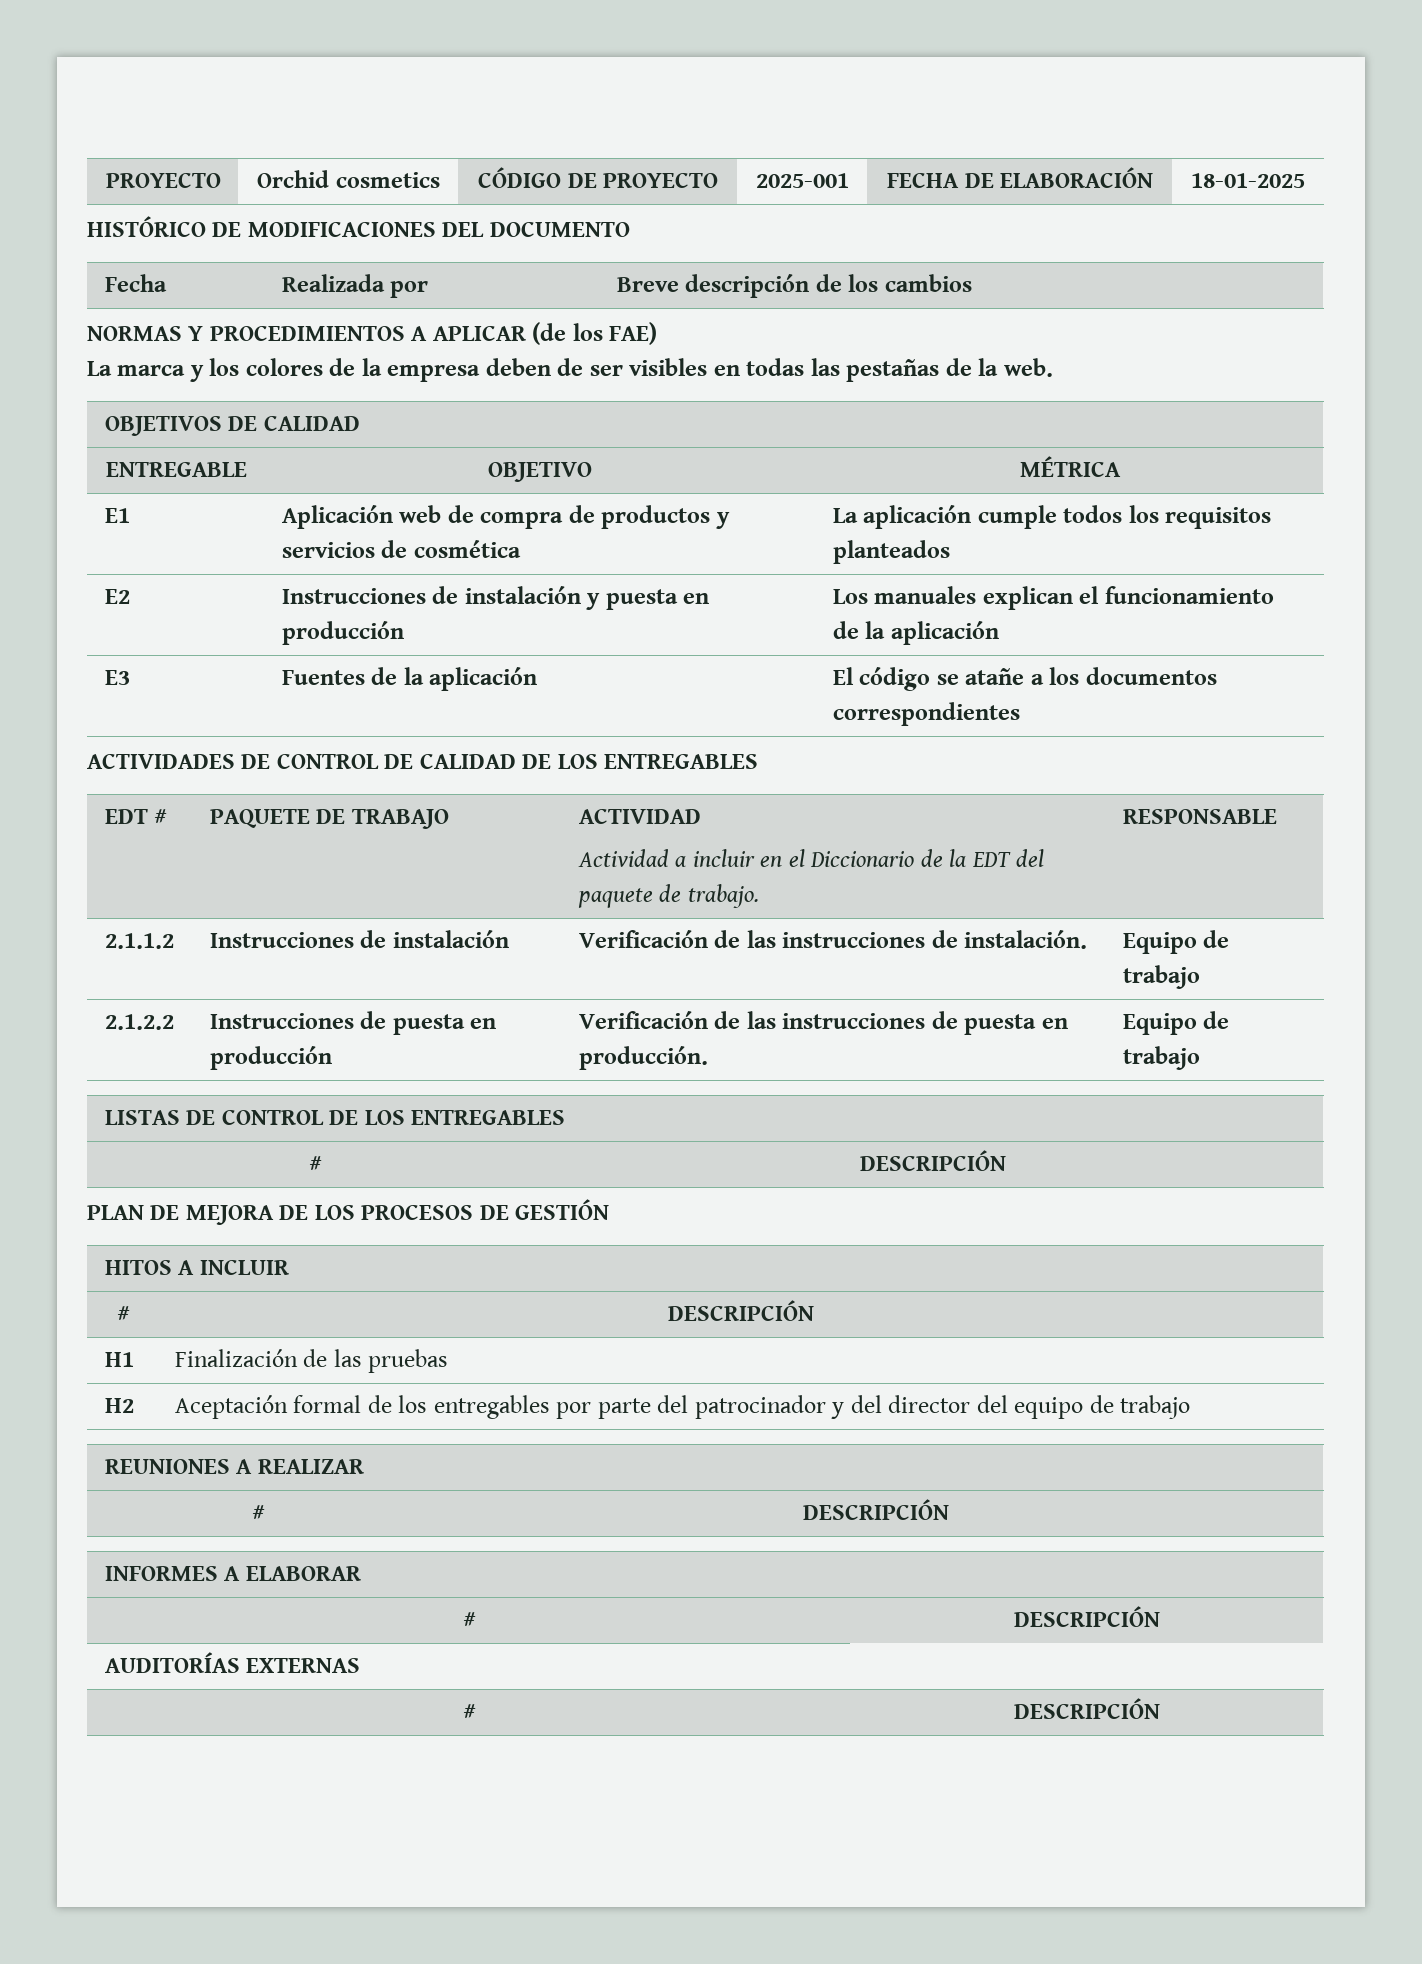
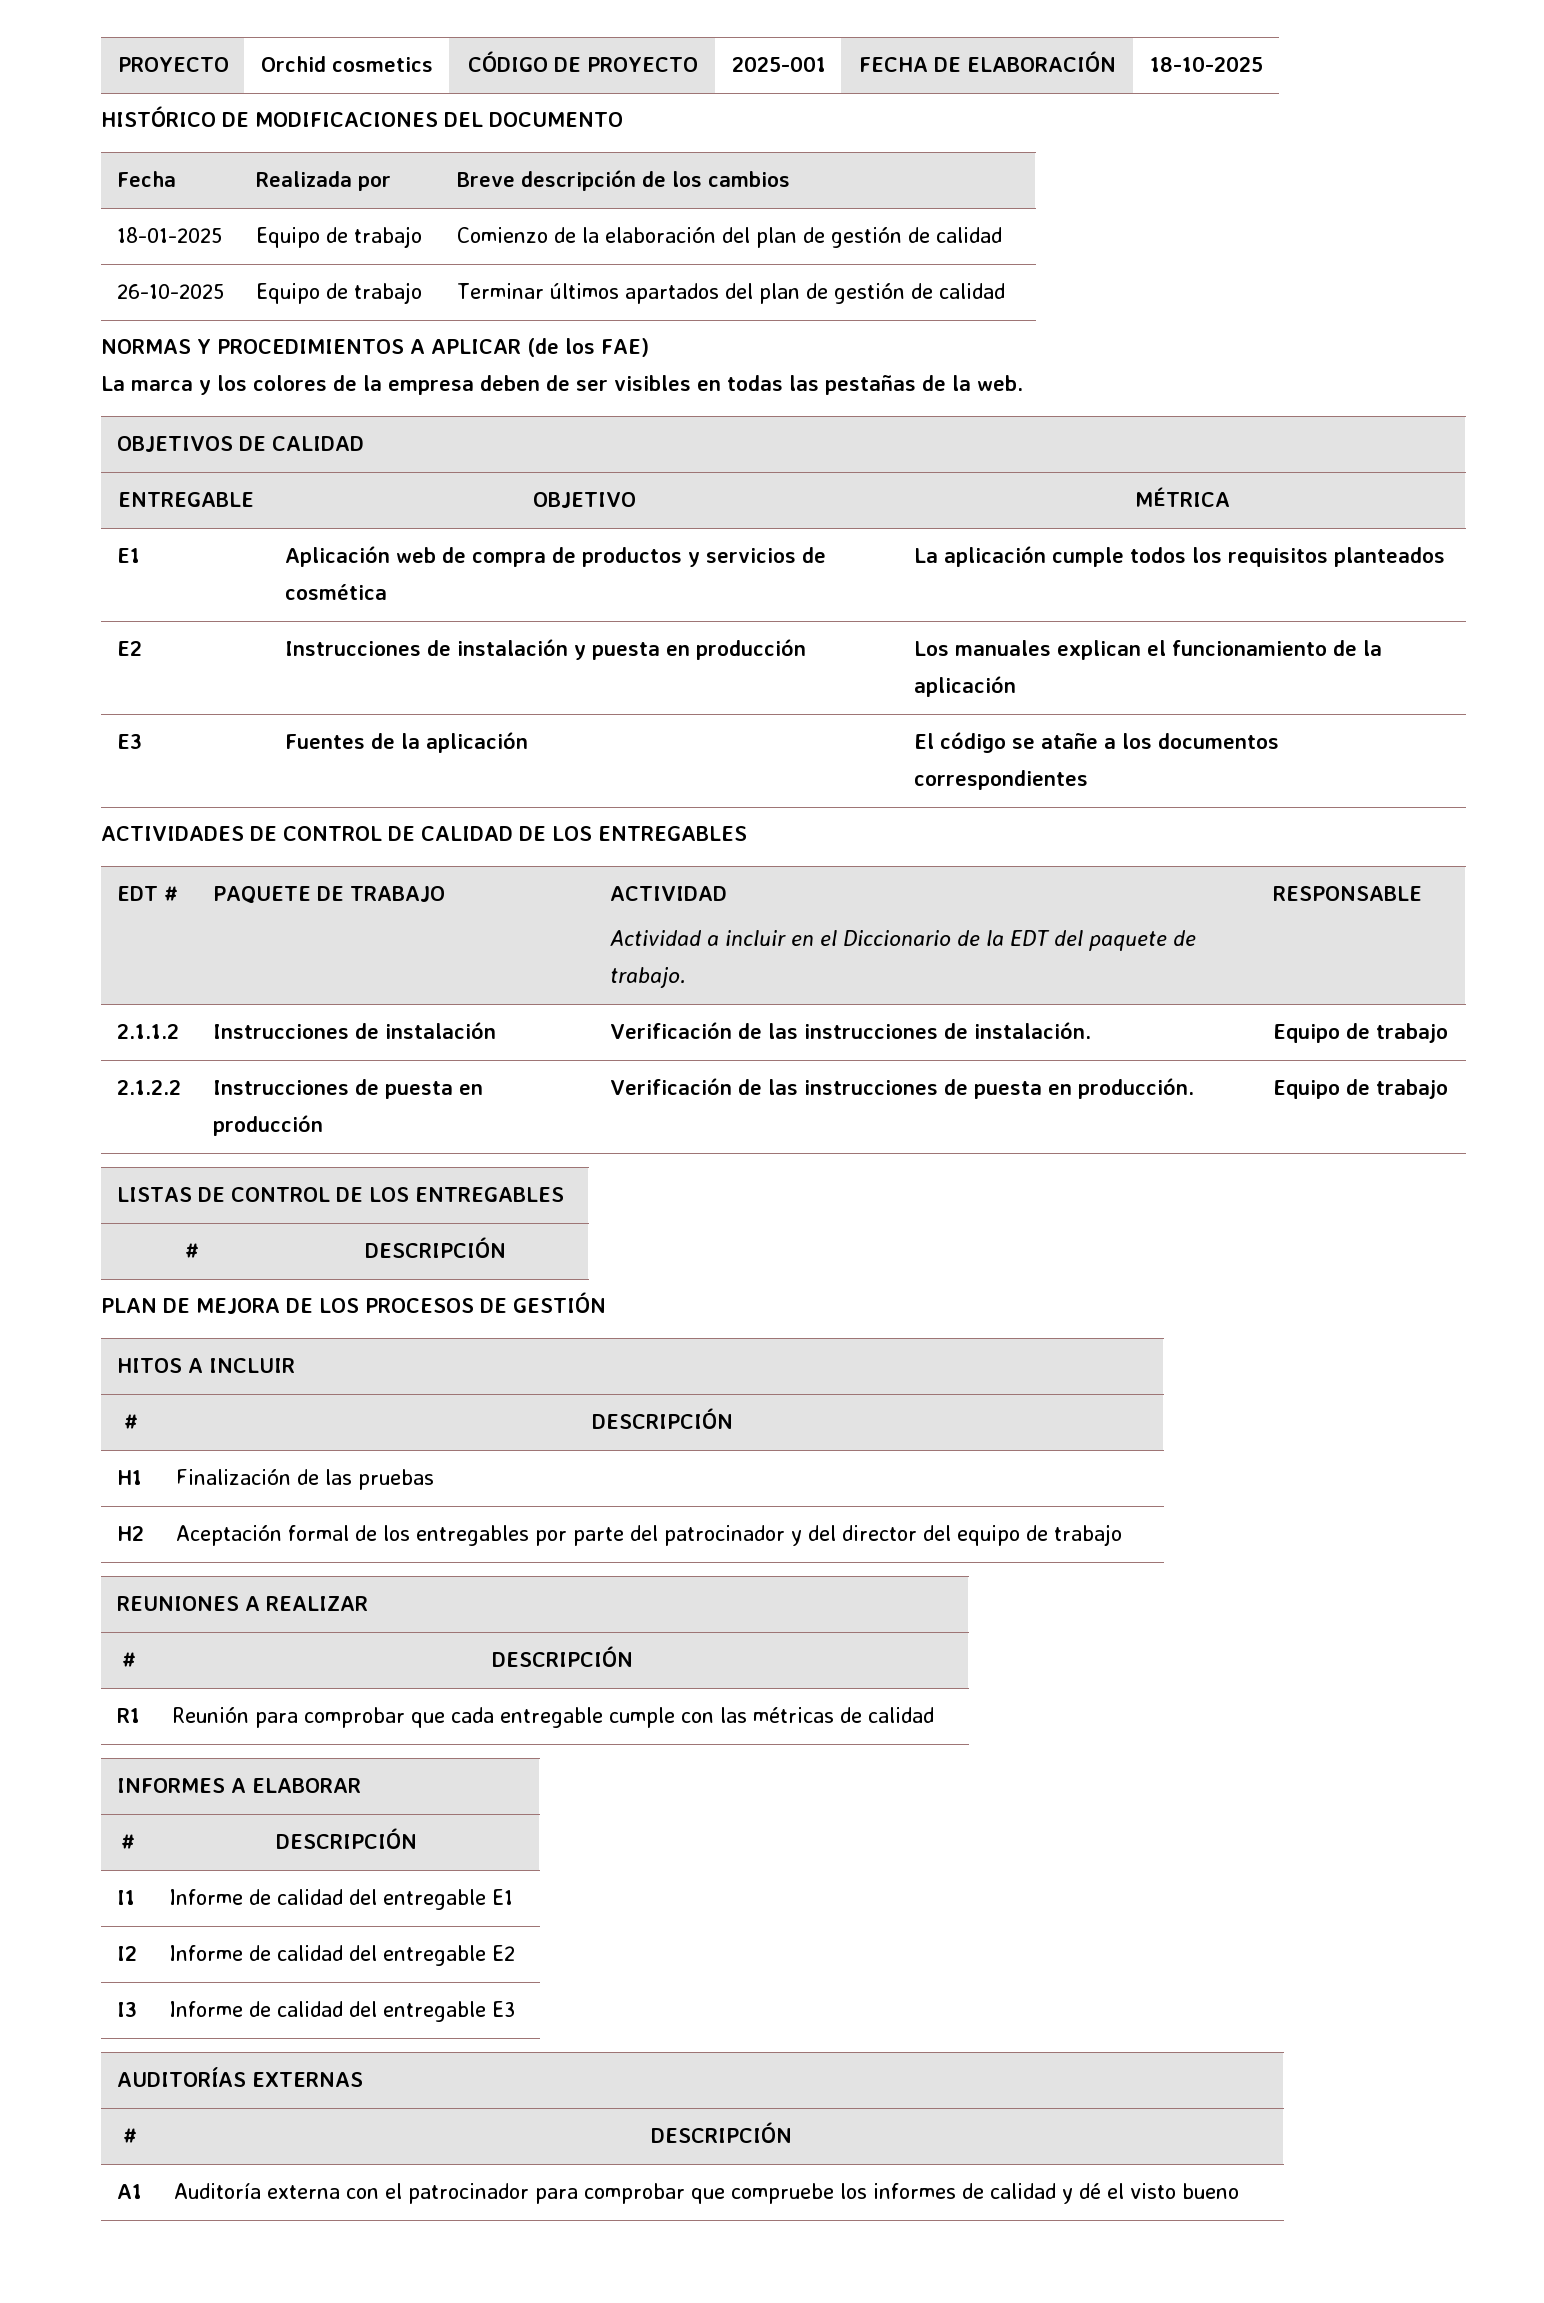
[1191,173,1305,188] 18-01-2025 -> [1149,56,1263,72] 18-10-2025
(972, 283) none -> [116,227,222,243] [255,226,422,248] [456,227,1002,248] [116,284,224,299] [255,282,422,304] [456,283,1005,304] // 18-01-2025 | Equipo de trabajo | Comienzo de la elaboración del plan de gestión de calidad // 26-10-2025 | Equipo de trabajo | Terminar últimos apartados del plan de gestión de calidad
(949, 1509) none -> [116,1708,140,1723] [171,1707,934,1728] // R1 | Reunión para comprobar que cada entregable cumple con las métricas de calidad
[104,1652,361,1673] [462,1704,476,1719] [1013,1698,1160,1719] AUDITORÍAS EXTERNAS // # | DESCRIPCIÓN -> [116,1890,135,1905] [168,1889,513,1910] [116,1946,137,1961] [168,1945,515,1966] [116,2002,137,2017] [168,2001,515,2022] [116,2067,363,2087] [123,2128,137,2143] [650,2122,792,2143] [116,2184,142,2199] [173,2183,1239,2204] I1 | Informe de calidad del entregable E1 // I2 | Informe de calidad del entregable E2 // I3 | Informe de calidad del entregable E3 // AUDITORÍAS EXTERNAS // # | DESCRIPCIÓN // A1 | Auditoría externa con el patrocinador para comprobar que compruebe los informes de calidad y dé el visto bueno

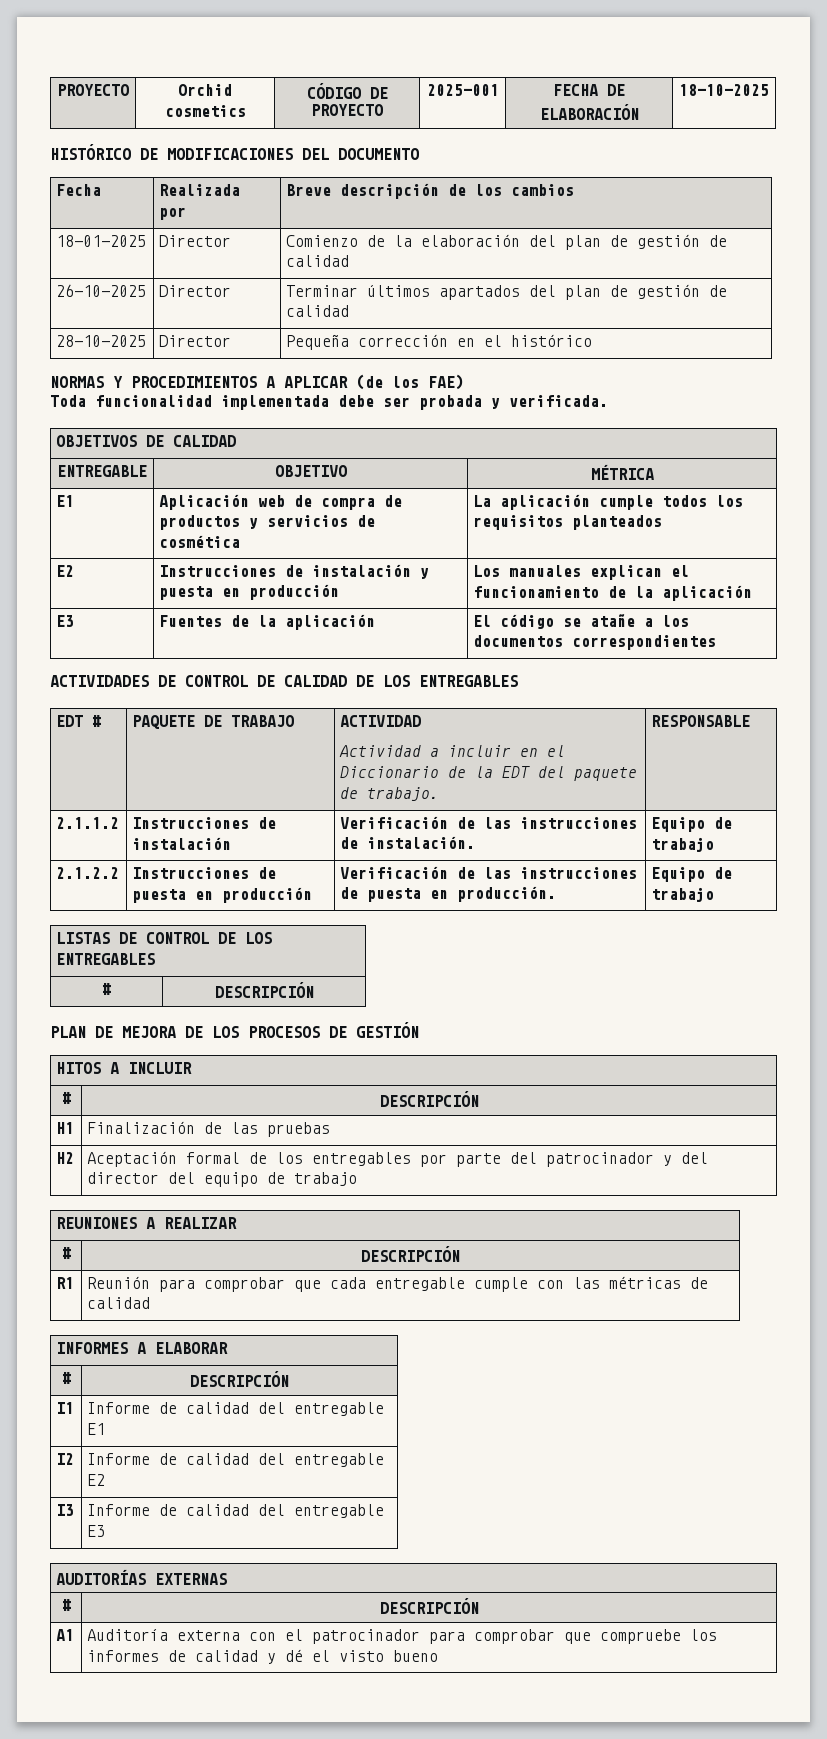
[255,226,422,248] Equipo de trabajo -> [159,235,232,247] Director
[255,282,422,304] Equipo de trabajo -> [159,285,232,297] Director
(1005, 291) none -> [56,335,147,347] [159,335,232,347] [286,334,593,350] // 28-10-2025 | Director | Pequeña corrección en el histórico
[101,375,1023,395] La marca y los colores de la empresa deben de ser visibles en todas las pestañas de la web. -> [50,395,608,410] Toda funcionalidad implementada debe ser probada y verificada.

